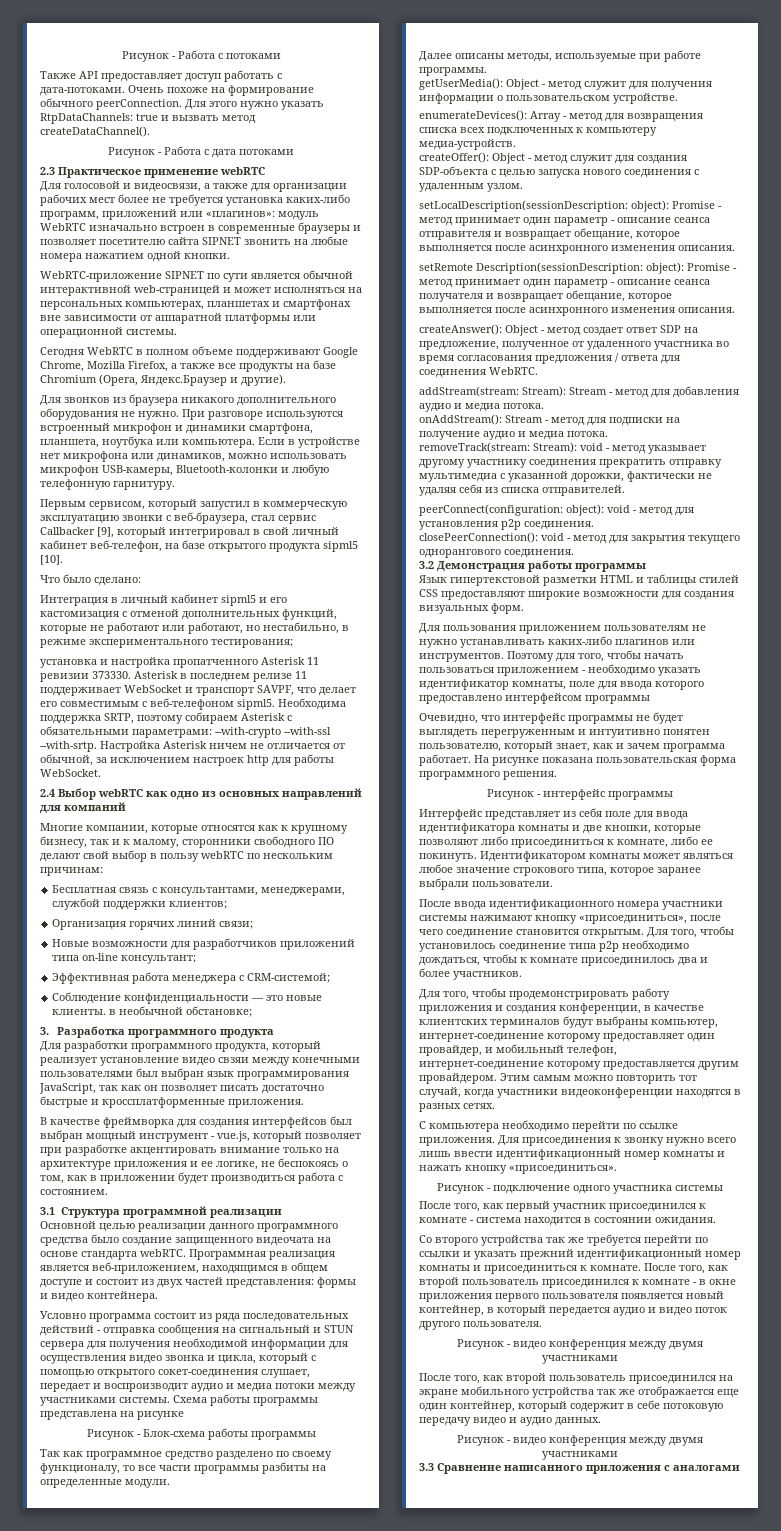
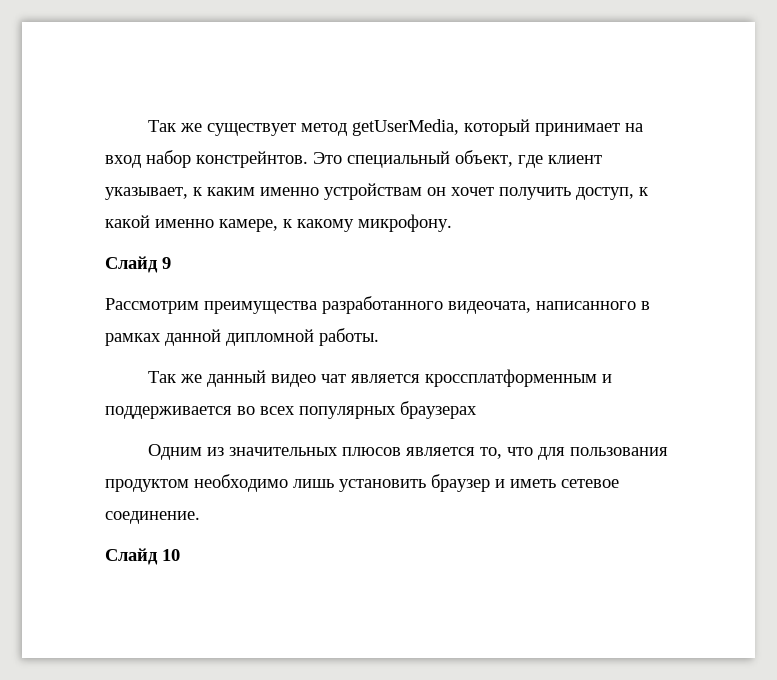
[121,50,281,62] [40,70,282,82] [40,85,314,96] [40,98,324,110] [40,113,256,124] [40,126,150,137] [108,146,294,158] [40,167,265,178] [40,181,347,192] [40,194,350,206] [40,209,319,220] [40,222,361,234] [40,236,348,245] [40,251,230,262] [40,270,353,282] [40,285,362,296] [40,299,351,310] [40,313,316,324] [40,327,177,338] [40,346,358,358] [40,360,336,372] [40,374,286,386] [40,394,336,406] [40,408,343,420] [40,423,313,434] [40,436,360,448] [40,451,347,462] [40,464,329,476] [40,479,175,490] [40,499,347,510] [40,512,316,524] [40,527,339,538] [40,540,358,552] [40,555,63,565] [40,574,141,586] [40,594,287,606] [40,609,337,620] [40,622,349,634] [40,639,293,648] [40,657,319,668] [40,671,307,682] [40,685,356,696] [40,698,346,710] [40,712,292,724] [40,726,331,738] [40,741,345,752] [40,754,334,766] [40,769,101,777] [40,788,362,800] [40,802,126,814] [40,823,348,834] [40,836,334,848] [40,850,333,862] [40,867,103,876] [52,885,346,896] [52,898,228,910] [52,919,254,930] [52,938,356,950] [52,953,197,964] [52,972,331,984] [52,992,323,1004] [52,1006,253,1017] [40,1026,274,1038] [40,1040,321,1052] [40,1057,360,1066] [40,1068,349,1080] [39,1083,324,1094] [40,1096,304,1108] [40,1116,352,1128] [40,1130,361,1142] [40,1144,339,1156] [40,1158,348,1170] [40,1172,343,1184] [40,1189,108,1195] [40,1206,282,1218] [40,1221,338,1232] [40,1234,331,1246] [40,1249,335,1260] [40,1262,328,1274] [40,1277,356,1288] [40,1291,158,1302] [40,1311,349,1322] [40,1324,354,1336] [40,1338,348,1350] [40,1353,316,1364] [40,1369,310,1378] [40,1383,356,1392] [40,1394,318,1406] [40,1411,184,1420] [86,1428,316,1440] [40,1449,332,1460] [40,1462,326,1474] [40,1479,170,1488] [419,50,701,62] [419,67,487,76] [419,78,712,90] [419,93,678,104] [419,110,703,122] [419,127,657,136] [419,139,516,150] [419,152,687,164] [419,166,699,178] [419,183,523,192] [419,200,722,212] [419,217,710,226] [419,228,680,240] [419,245,735,254] [419,262,737,274] [419,279,710,288] [419,290,672,302] [419,307,735,316] [419,324,698,336] [419,341,729,350] [419,353,680,364] [419,367,538,378] [419,386,739,398] [419,403,544,412] [419,414,680,426] [419,431,608,440] [419,442,706,454] [419,459,722,468] [419,471,712,482] [419,484,625,496] [419,504,694,516] [419,519,594,530] [419,532,740,544] [419,549,574,558] [419,560,646,572] [418,574,739,586] [419,589,734,600] [419,603,524,614] [419,623,706,634] [419,636,695,648] [419,650,684,662] [419,664,701,676] [419,679,704,690] [419,693,650,704] [419,712,683,724] [419,729,710,738] [419,741,725,752] [419,754,736,766] [419,771,557,780] [487,789,673,800] [419,808,688,820] [419,823,701,834] [419,836,713,848] [419,851,733,862] [419,864,701,876] [419,878,553,890] [419,899,723,910] [419,915,721,924] [419,926,734,938] [419,940,689,952] [419,954,708,966] [419,968,522,980] [419,988,670,1000] [419,1003,704,1014] [419,1016,718,1028] [419,1033,715,1042] [419,1044,617,1056] [419,1061,739,1070] [419,1073,697,1084] [419,1087,741,1098] [419,1103,495,1112] [419,1120,678,1132] [419,1135,736,1146] [419,1149,725,1160] [419,1165,617,1174] [437,1183,723,1194] [419,1201,706,1212] [419,1217,716,1226] [419,1234,708,1246] [419,1249,741,1260] [419,1263,728,1274] [419,1277,736,1288] [419,1291,724,1302] [419,1305,727,1316] [419,1321,542,1330] [457,1339,703,1350] [542,1355,618,1364] [419,1373,733,1384] [419,1386,739,1398] [419,1400,723,1412] [419,1417,601,1426] [457,1435,703,1446] [542,1451,618,1460] [419,1463,740,1474] Рисунок - Работа с потоками // Также API предоставляет доступ работать с дата-потоками. Очень похоже на формирование обычного peerConnection. Для этого нужно указать RtpDataChannels: true и вызвать метод createDataChannel(). // Рисунок - Работа с дата потоками // 2.3 Практическое применение webRTС // Для голосовой и видеосвязи, а также для организации рабочих мест более не требуется установка каких-либо программ, приложений или «плагинов»: модуль WebRTC изначально встроен в современные браузеры и позволяет посетителю сайта SIPNET звонить на любые номера нажатием одной кнопки. // WebRTC-приложение SIPNET по сути является обычной интерактивной web-страницей и может исполняться на персональных компьютерах, планшетах и смартфонах вне зависимости от аппаратной платформы или операционной системы. // Сегодня WebRTC в полном объеме поддерживают Google Chrome, Mozilla Firefox, а также все продукты на базе Chromium (Opera, Яндекс.Браузер и другие). // Для звонков из браузера никакого дополнительного оборудования не нужно. При разговоре используются встроенный микрофон и динамики смартфона, планшета, ноутбука или компьютера. Если в устройстве нет микрофона или динамиков, можно использовать микрофон USB-камеры, Bluetooth-колонки и любую телефонную гарнитуру. // Первым сервисом, который запустил в коммерческую эксплуатацию звонки с веб-браузера, стал сервис Callbacker [9], который интегрировал в свой личный кабинет веб-телефон, на базе открытого продукта sipml5 [10]. // Что было сделано: // Интеграция в личный кабинет sipml5 и его кастомизация с отменой дополнительных функций, которые не работают или работают, но нестабильно, в режиме экспериментального тестирования; // установка и настройка пропатченного Asterisk 11 ревизии 373330. Asterisk в последнем релизе 11 поддерживает WebSocket и транспорт SAVPF, что делает его совместимым с веб-телефоном sipml5. Необходима поддержка SRTP, поэтому собираем Asterisk с обязательными параметрами: --with-crypto --with-ssl --with-srtp. Настройка Asterisk ничем не отличается от обычной, за исключением настроек http для работы WebSocket. // 2.4 Выбор webRTC как одно из основных направлений для компаний // Многие компании, которые относятся как к крупному бизнесу, так и к малому, сторонники свободного ПО делают свой выбор в пользу webRTC по нескольким причинам: // Бесплатная связь с консультантами, менеджерами, службой поддержки клиентов; // Организация горячих линий связи; // Новые возможности для разработчиков приложений типа on-line консультант; // Эффективная работа менеджера с CRM-системой; // Соблюдение конфиденциальности — это новые клиенты. в необычной обстановке; // 3. Разработка программного продукта // Для разработки программного продукта, который реализует установление видео свзяи между конечными пользователями был выбран язык программирования JavaScript, так как он позволяет писать достаточно быстрые и кроссплатформенные приложения. // В качестве фреймворка для создания интерфейсов был выбран мощный инструмент - vue.js, который позволяет при разработке акцентировать внимание только на архитектуре приложения и ее логике, не беспокоясь о том, как в приложении будет производиться работа с состоянием. // 3.1 Структура программной реализации // Основной целью реализации данного программного средства было создание защищенного видеочата на основе стандарта webRTC. Программная реализация является веб-приложением, находящимся в общем доступе и состоит из двух частей представления: формы и видео контейнера. // Условно программа состоит из ряда последовательных действий - отправка сообщения на сигнальный и STUN сервера для получения необходимой информации для осуществления видео звонка и цикла, который с помощью открытого сокет-соединения слушает, передает и воспроизводит аудио и медиа потоки между участниками системы. Схема работы программы представлена на рисунке // Рисунок - Блок-схема работы программы // Так как программное средство разделено по своему функционалу, то все части программы разбиты на определенные модули. // Далее описаны методы, используемые при работе программы. // getUserMedia(): Object - метод служит для получения информации о пользовательском устройстве. // enumerateDevices(): Array - метод для возвращения списка всех подключенных к компьютеру медиа-устройств. // createOffer(): Object - метод служит для создания SDP-объекта с целью запуска нового соединения с удаленным узлом. // setLocalDescription(sessionDescription: object): Promise - метод принимает один параметр - описание сеанса отправителя и возвращает обещание, которое выполняется после асинхронного изменения описания. // setRemote Description(sessionDescription: object): Promise - метод принимает один параметр - описание сеанса получателя и возвращает обещание, которое выполняется после асинхронного изменения описания. // createAnswer(): Object - метод создает ответ SDP на предложение, полученное от удаленного участника во время согласования предложения / ответа для соединения WebRTC. // addStream(stream: Stream): Stream - метод для добавления аудио и медиа потока. // onAddStream(): Stream - метод для подписки на получение аудио и медиа потока. // removeTrack(stream: Stream): void - метод указывает другому участнику соединения прекратить отправку мультимедиа с указанной дорожки, фактически не удаляя себя из списка отправителей. // peerConnect(configuration: object): void - метод для установления р2р соединения. // closePeerConnection(): void - метод для закрытия текущего однорангового соединения. // 3.2 Демонстрация работы программы // Язык гипертекстовой разметки HTML и таблицы стилей CSS предоставляют широкие возможности для создания визуальных форм. // Для пользования приложением пользователям не нужно устанавливать каких-либо плагинов или инструментов. Поэтому для того, чтобы начать пользоваться приложением - необходимо указать идентификатор комнаты, поле для ввода которого предоставлено интерфейсом программы // Очевидно, что интерфейс программы не будет выглядеть перегруженным и интуитивно понятен пользователю, который знает, как и зачем программа работает. На рисунке показана пользовательская форма программного решения. // Рисунок - интерфейс программы // Интерфейс представляет из себя поле для ввода идентификатора комнаты и две кнопки, которые позволяют либо присоединиться к комнате, либо ее покинуть. Идентификатором комнаты может являться любое значение строкового типа, которое заранее выбрали пользователи. // После ввода идентификационного номера участники системы нажимают кнопку «присоединиться», после чего соединение становится открытым. Для того, чтобы установилось соединение типа p2p необходимо дождаться, чтобы к комнате присоединилось два и более участников. // Для того, чтобы продемонстрировать работу приложения и создания конференции, в качестве клиентских терминалов будут выбраны компьютер, интернет-соединение которому предоставляет один провайдер, и мобильный телефон, интернет-соединение которому предоставляется другим провайдером. Этим самым можно повторить тот случай, когда участники видеоконференции находятся в разных сетях. // С компьютера необходимо перейти по ссылке приложения. Для присоединения к звонку нужно всего лишь ввести идентификационный номер комнаты и нажать кнопку «присоединиться». // Рисунок - подключение одного участника системы // После того, как первый участник присоединился к комнате - система находится в состоянии ожидания. // Со второго устройства так же требуется перейти по ссылки и указать прежний идентификационный номер комнаты и присоединиться к комнате. После того, как второй пользователь присоединился к комнате - в окне приложения первого пользователя появляется новый контейнер, в который передается аудио и видео поток другого пользователя. // Рисунок - видео конференция между двумя участниками // После того, как второй пользователь присоединился на экране мобильного устройства так же отображается еще один контейнер, который содержит в себе потоковую передачу видео и аудио данных. // Рисунок - видео конференция между двумя участниками // 3.3 Сравнение написанного приложения с аналогами -> [148,119,644,136] [105,150,602,168] [105,183,648,200] [105,214,452,232] [105,256,171,273] [105,296,650,314] [105,328,379,346] [148,369,613,387] [105,401,477,419] [148,444,669,460] [105,474,619,492] [105,511,200,524] [105,548,180,565] Так же существует метод getUserMedia, который принимает на вход набор констрейнтов. Это специальный объект, где клиент указывает, к каким именно устройствам он хочет получить доступ, к какой именно камере, к какому микрофону. // Слайд 9 // Рассмотрим преимущества разработанного видеочата, написанного в рамках данной дипломной работы. // Так же данный видео чат является кроссплатформенным и поддерживается во всех популярных браузерах // Одним из значительных плюсов является то, что для пользования продуктом необходимо лишь установить браузер и иметь сетевое соединение. // Слайд 10

